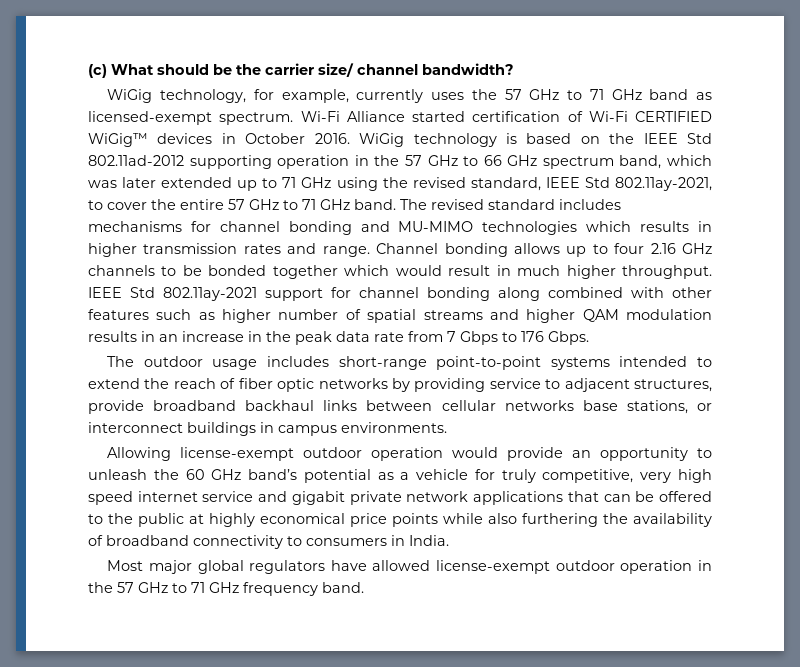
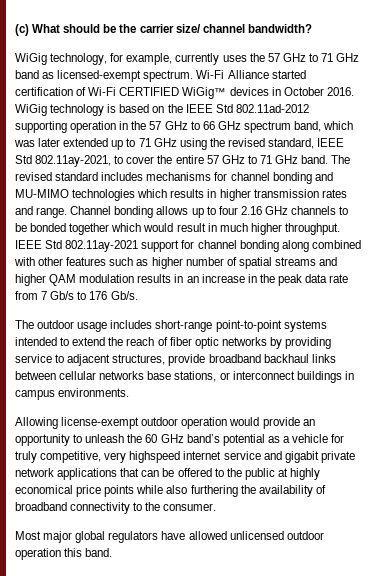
[460,331,498,345] Gbps -> [50,291,75,300] Gb/s
[548,331,589,345] Gbps. -> [110,291,138,300] Gb/s.
[678,469,712,483] [88,491,133,505] high speed -> [129,451,181,463] highspeed
[306,535,449,546] consumers in India. -> [145,502,217,511] the consumer.
[436,560,712,574] [88,582,318,596] license-exempt outdoor operation in the 57 GHz to 71 GHz frequency -> [229,531,324,540] [15,548,83,560] unlicensed outdoor operation this

